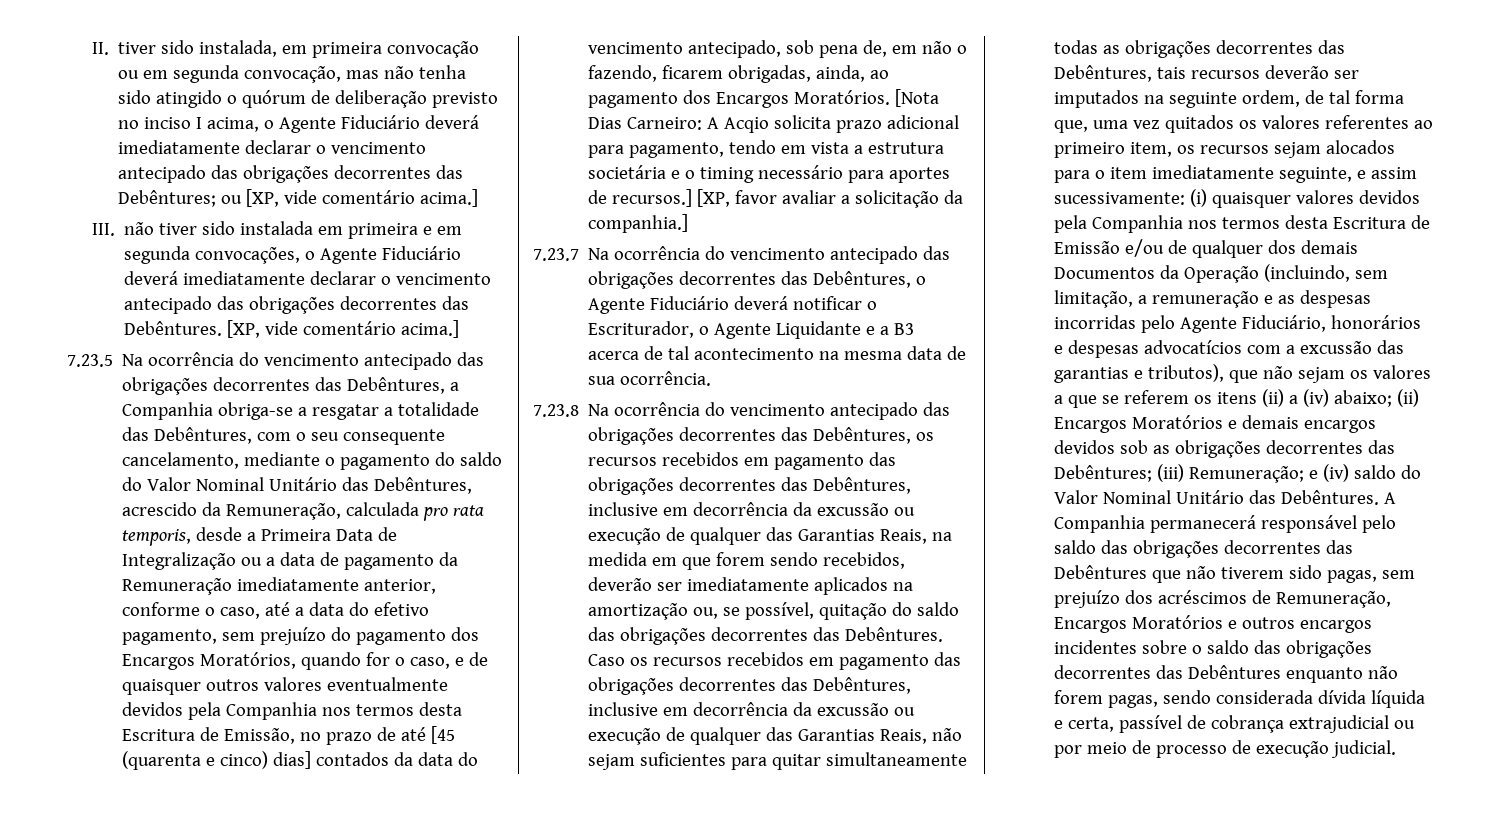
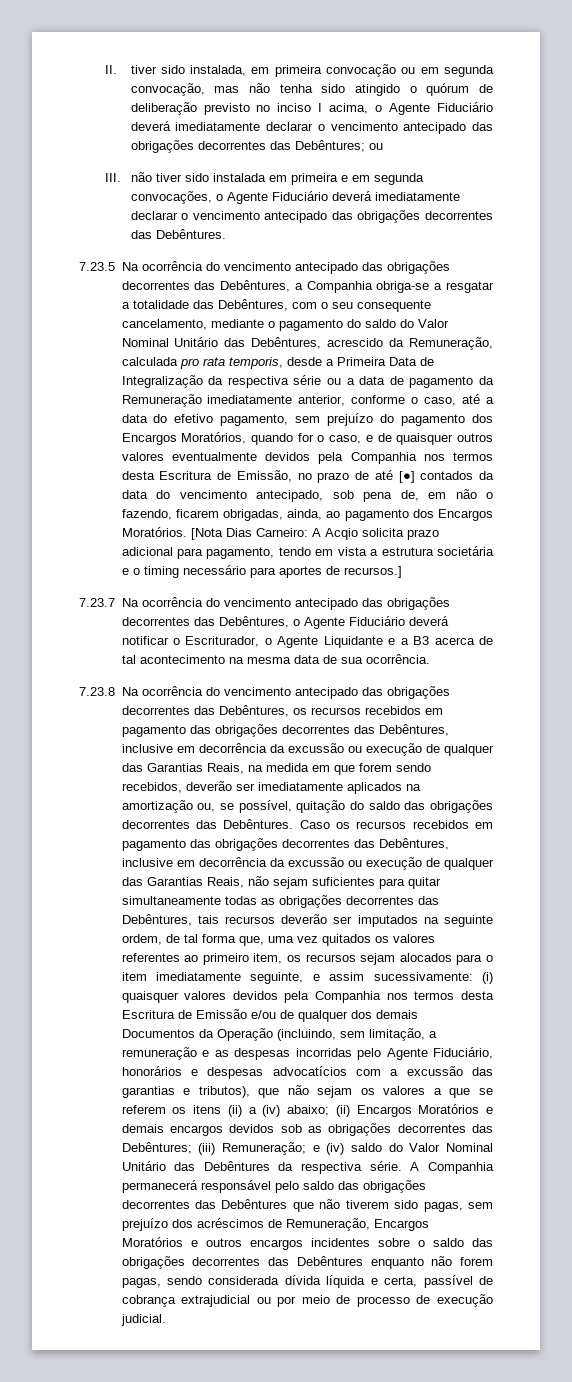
[246,189,479,207] [XP, vide comentário acima.] -> (383, 146) none
[227,320,460,338] [XP, vide comentário acima.] -> (226, 234) none
(237, 561) none -> [208,375,322,388] da respectiva série
[431,726,456,744] [122,751,312,770] [45 (quarenta e cinco) dias] -> [398,471,415,483] [●]
[697,189,964,208] [588,214,689,233] [XP, favor avaliar a solicitação da companhia.] -> (402, 572) none
[1281,490,1380,505] Debêntures. -> [203,1161,402,1174] Debêntures da respectiva série.

